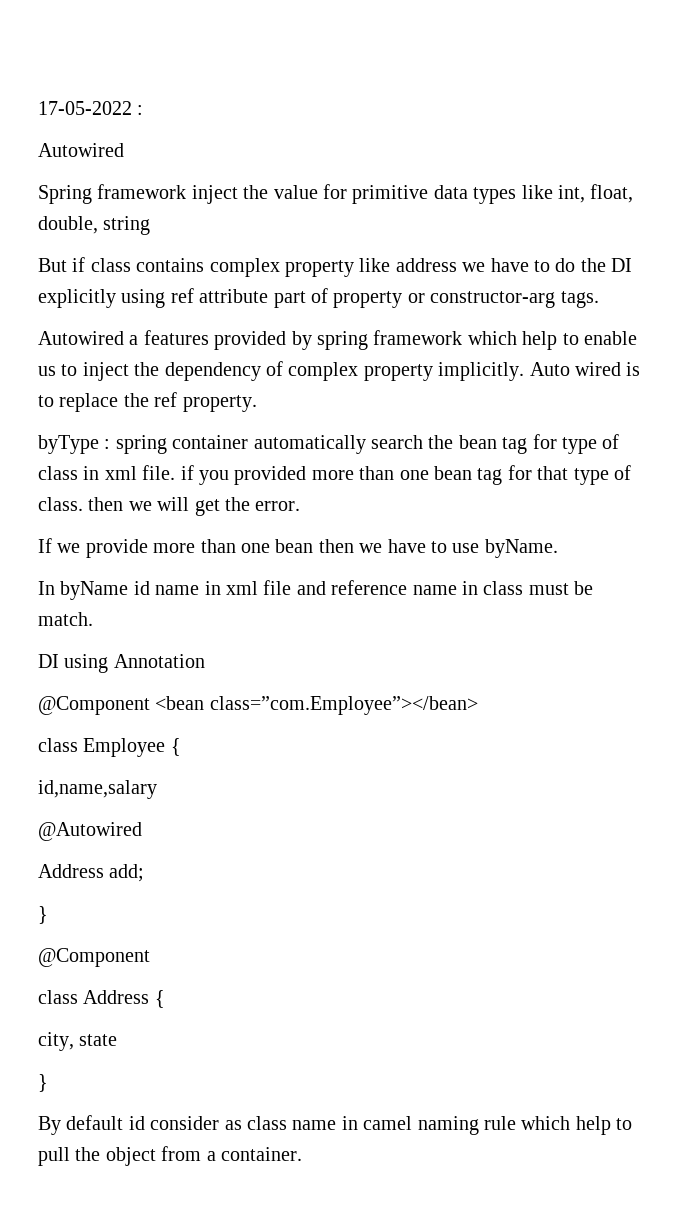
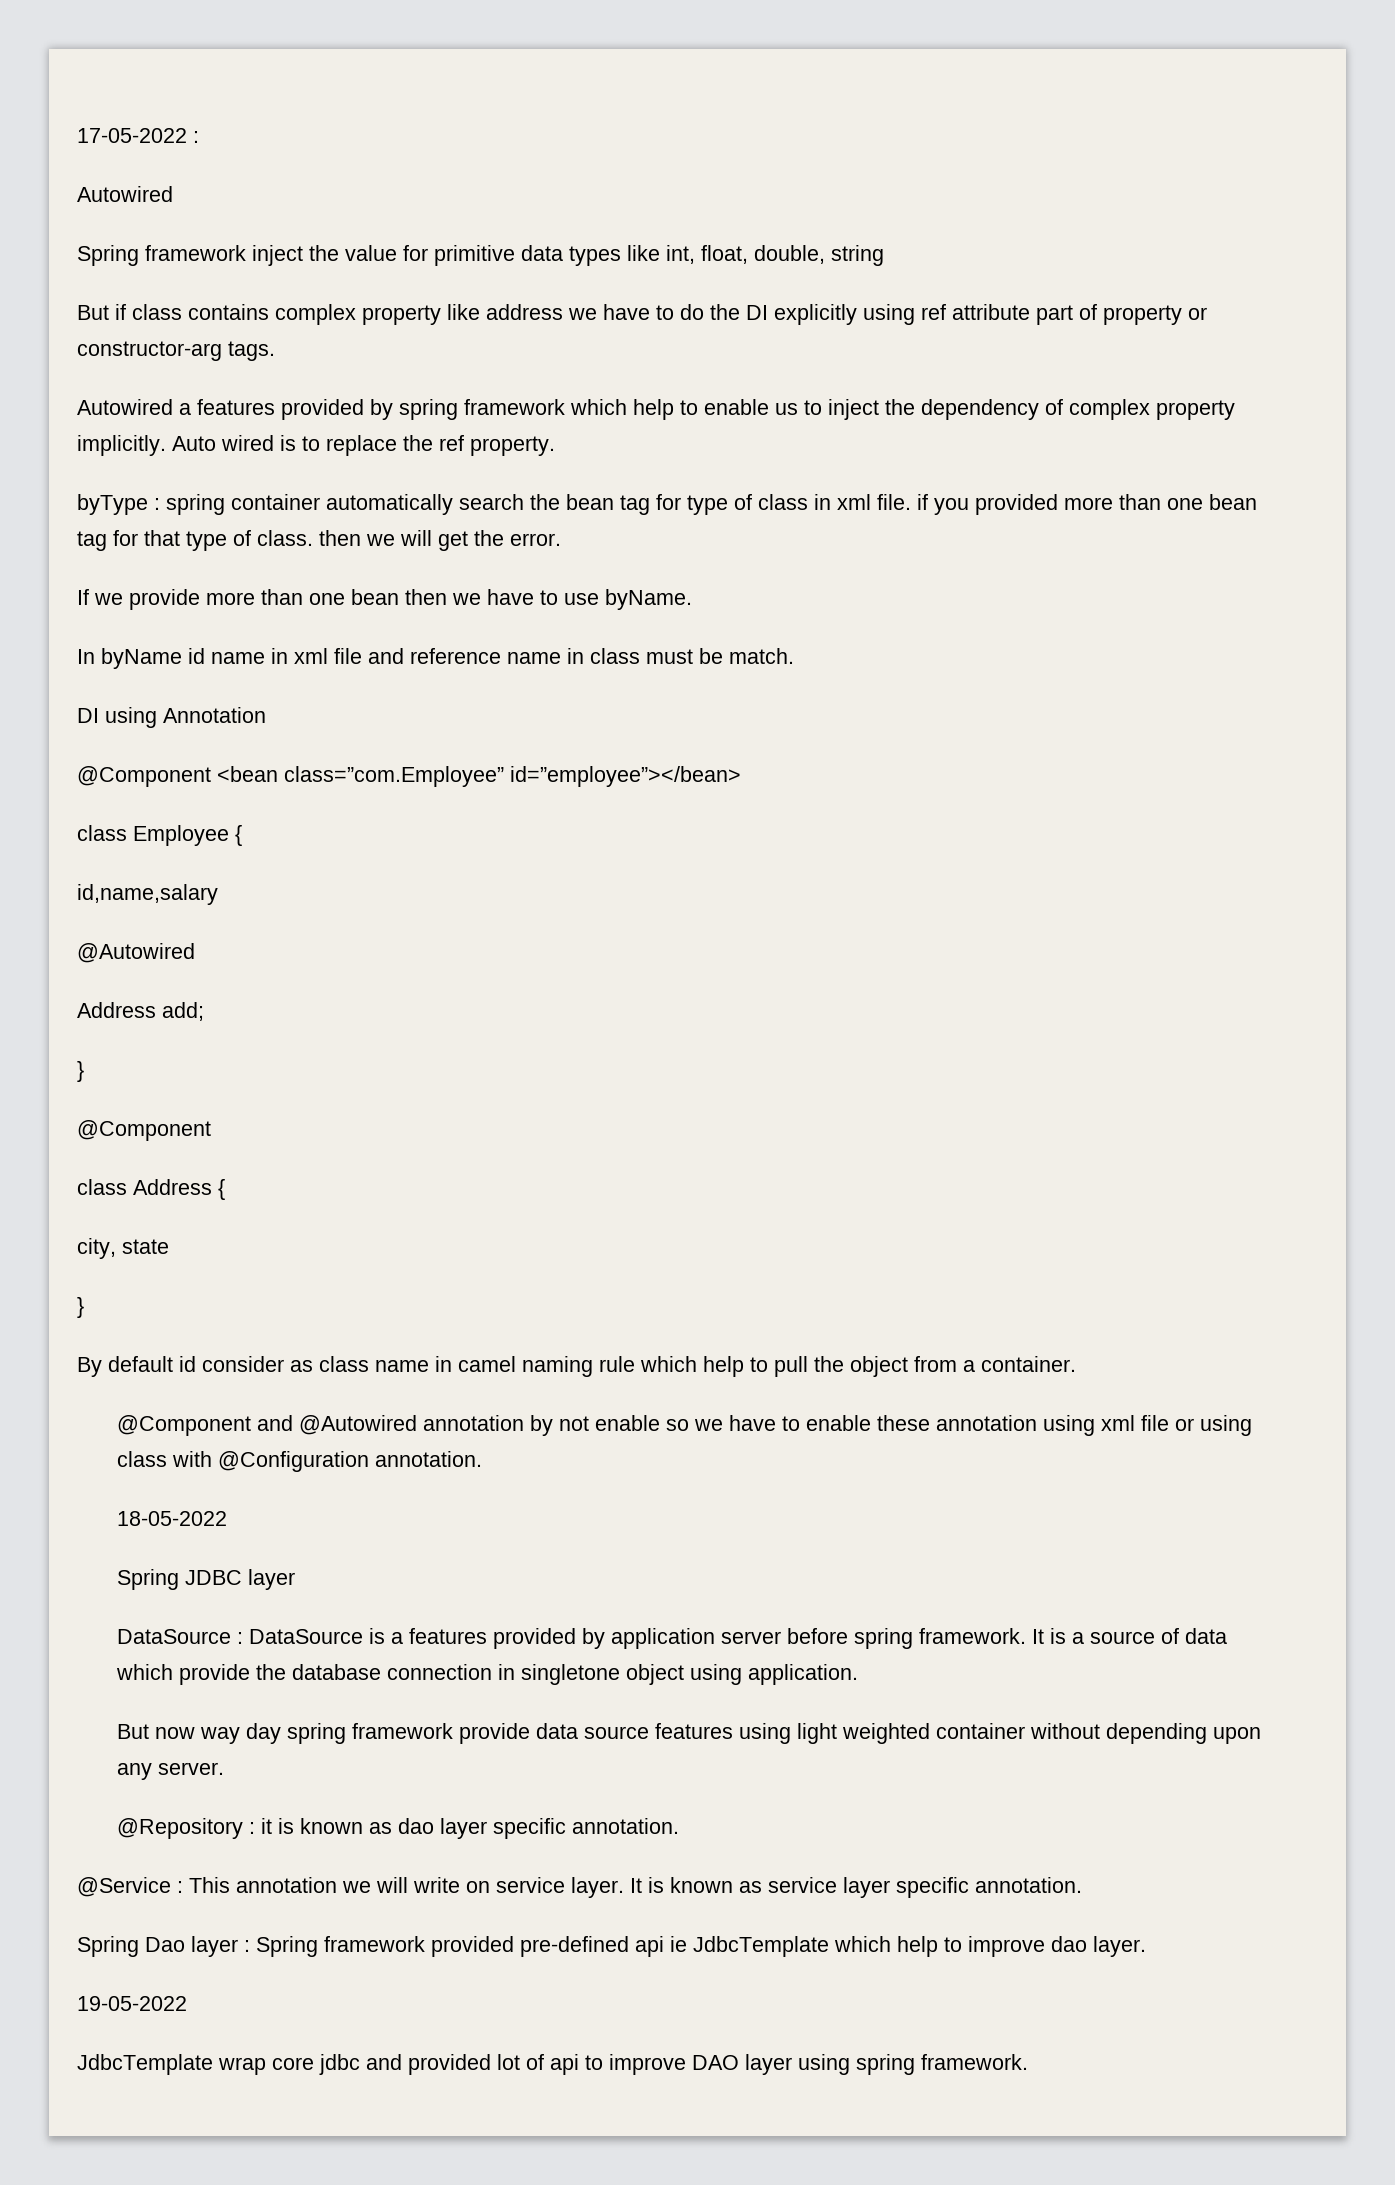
[209,696,478,715] class=”com.Employee”></bean> -> [284,766,741,787] class=”com.Employee” id=”employee”></bean>
(302, 1154) none -> [116,1415,1252,1436] [116,1451,482,1472] [116,1511,227,1526] [116,1569,295,1590] [116,1628,1227,1649] [115,1664,858,1685] [116,1723,1261,1744] [116,1762,224,1780] [116,1818,679,1839] [77,1877,1082,1898] [77,1936,1146,1957] [77,1996,187,2011] [77,2054,1028,2075] // @Component and @Autowired annotation by not enable so we have to enable these annotation using xml file or using class with @Configuration annotation. // 18-05-2022 // Spring JDBC layer // DataSource : DataSource is a features provided by application server before spring framework. It is a source of data which provide the database connection in singletone object using application. // But now way day spring framework provide data source features using light weighted container without depending upon any server. // @Repository : it is known as dao layer specific annotation. // @Service : This annotation we will write on service layer. It is known as service layer specific annotation. // Spring Dao layer : Spring framework provided pre-defined api ie JdbcTemplate which help to improve dao layer. // 19-05-2022 // JdbcTemplate wrap core jdbc and provided lot of api to improve DAO layer using spring framework.

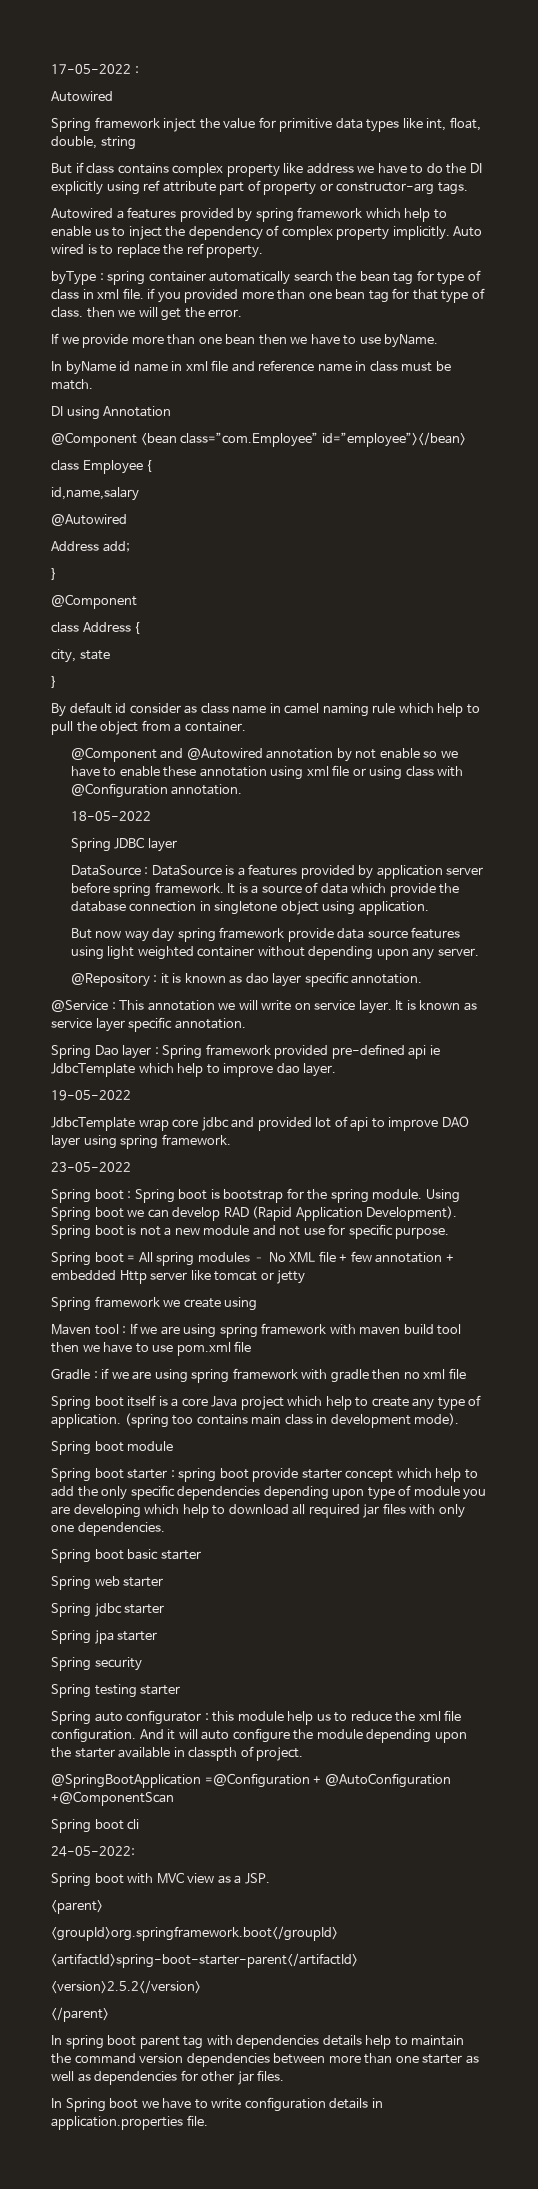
(1028, 2062) none -> [51,1162,131,1172] [51,1188,460,1203] [51,1206,458,1221] [51,1224,450,1239] [51,1251,454,1266] [51,1270,306,1284] [51,1296,258,1311] [51,1323,462,1338] [51,1341,252,1356] [51,1368,466,1383] [51,1395,482,1410] [51,1413,460,1428] [51,1441,174,1455] [51,1468,478,1482] [51,1485,487,1500] [51,1503,465,1518] [51,1522,165,1536] [51,1549,201,1563] [51,1576,164,1590] [51,1603,165,1617] [51,1630,158,1644] [51,1657,142,1671] [51,1684,181,1698] [51,1710,462,1725] [51,1728,467,1743] [51,1746,304,1761] [51,1773,451,1788] [51,1791,174,1806] [51,1819,140,1833] [51,1846,135,1857] [51,1872,270,1887] [51,1900,103,1914] [51,1926,338,1941] [51,1953,358,1968] [51,1980,201,1994] [51,2007,109,2022] [51,2035,465,2049] [51,2053,479,2067] [51,2070,285,2085] [51,2097,383,2112] [51,2115,208,2130] // 23-05-2022 // Spring boot : Spring boot is bootstrap for the spring module. Using Spring boot we can develop RAD (Rapid Application Development). Spring boot is not a new module and not use for specific purpose. // Spring boot = All spring modules – No XML file + few annotation + embedded Http server like tomcat or jetty // Spring framework we create using // Maven tool : If we are using spring framework with maven build tool then we have to use pom.xml file // Gradle : if we are using spring framework with gradle then no xml file // Spring boot itself is a core Java project which help to create any type of application. (spring too contains main class in development mode). // Spring boot module // Spring boot starter : spring boot provide starter concept which help to add the only specific dependencies depending upon type of module you are developing which help to download all required jar files with only one dependencies. // Spring boot basic starter // Spring web starter // Spring jdbc starter // Spring jpa starter // Spring security // Spring testing starter // Spring auto configurator : this module help us to reduce the xml file configuration. And it will auto configure the module depending upon the starter available in classpth of project. // @SpringBootApplication =@Configuration + @AutoConfiguration +@ComponentScan // Spring boot cli // 24-05-2022: // Spring boot with MVC view as a JSP. // <parent> // <groupId>org.springframework.boot</groupId> // <artifactId>spring-boot-starter-parent</artifactId> // <version>2.5.2</version> // </parent> // In spring boot parent tag with dependencies details help to maintain the command version dependencies between more than one starter as well as dependencies for other jar files. // In Spring boot we have to write configuration details in application.properties file.

